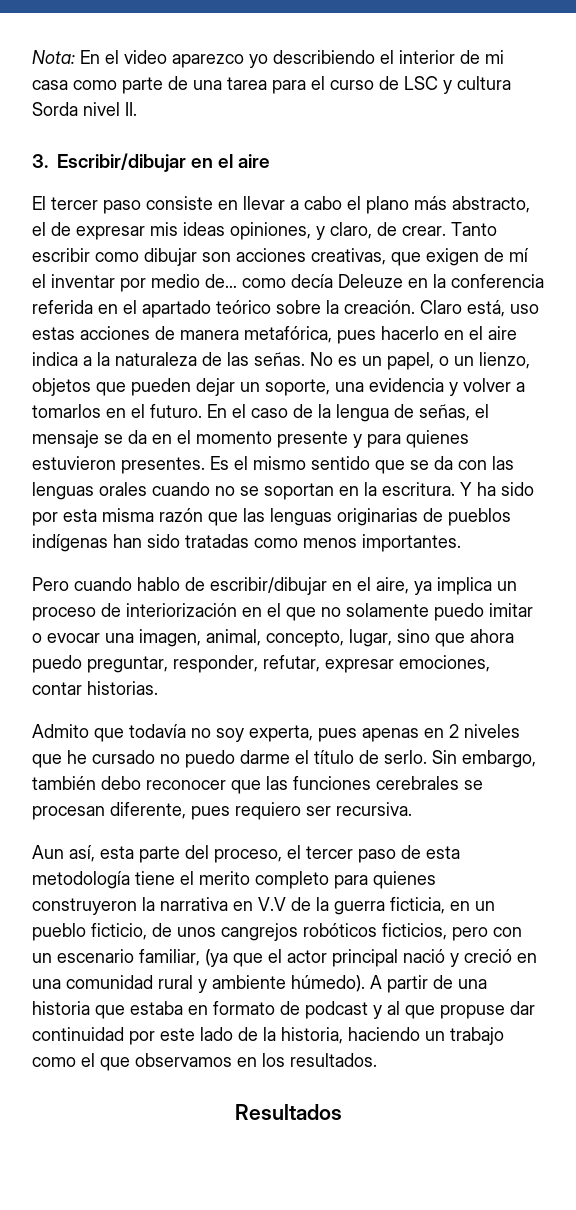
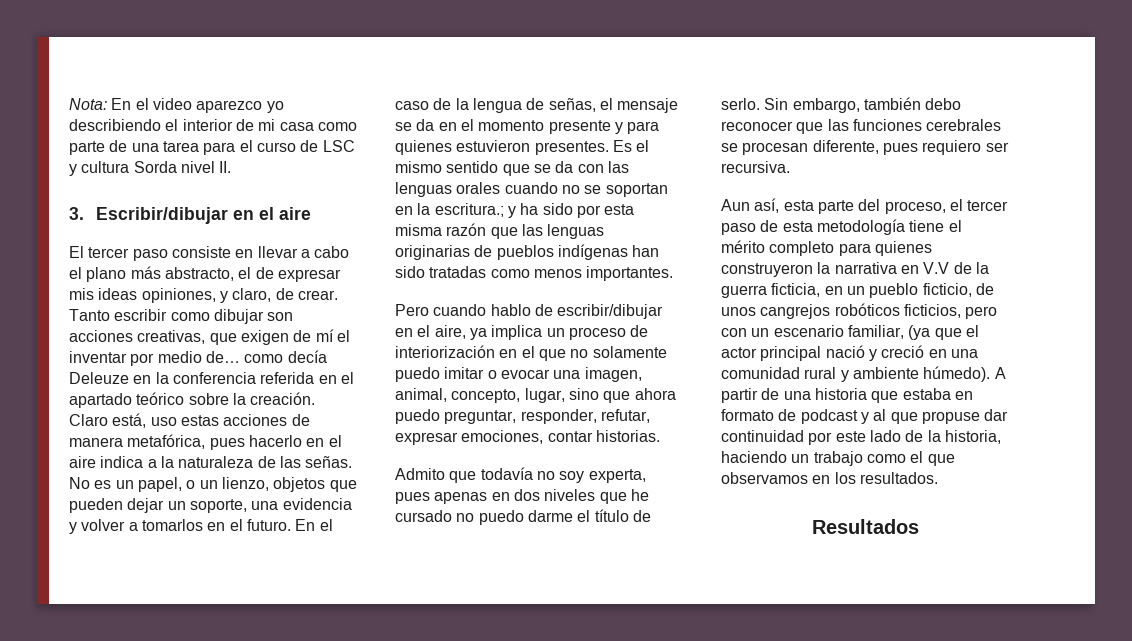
[382,482,472,496] escritura. Y -> [434,203,516,218] escritura.; y
[449,724,459,738] 2 -> [513,489,540,501] dos
[199,871,250,885] merito -> [721,240,765,253] mérito

